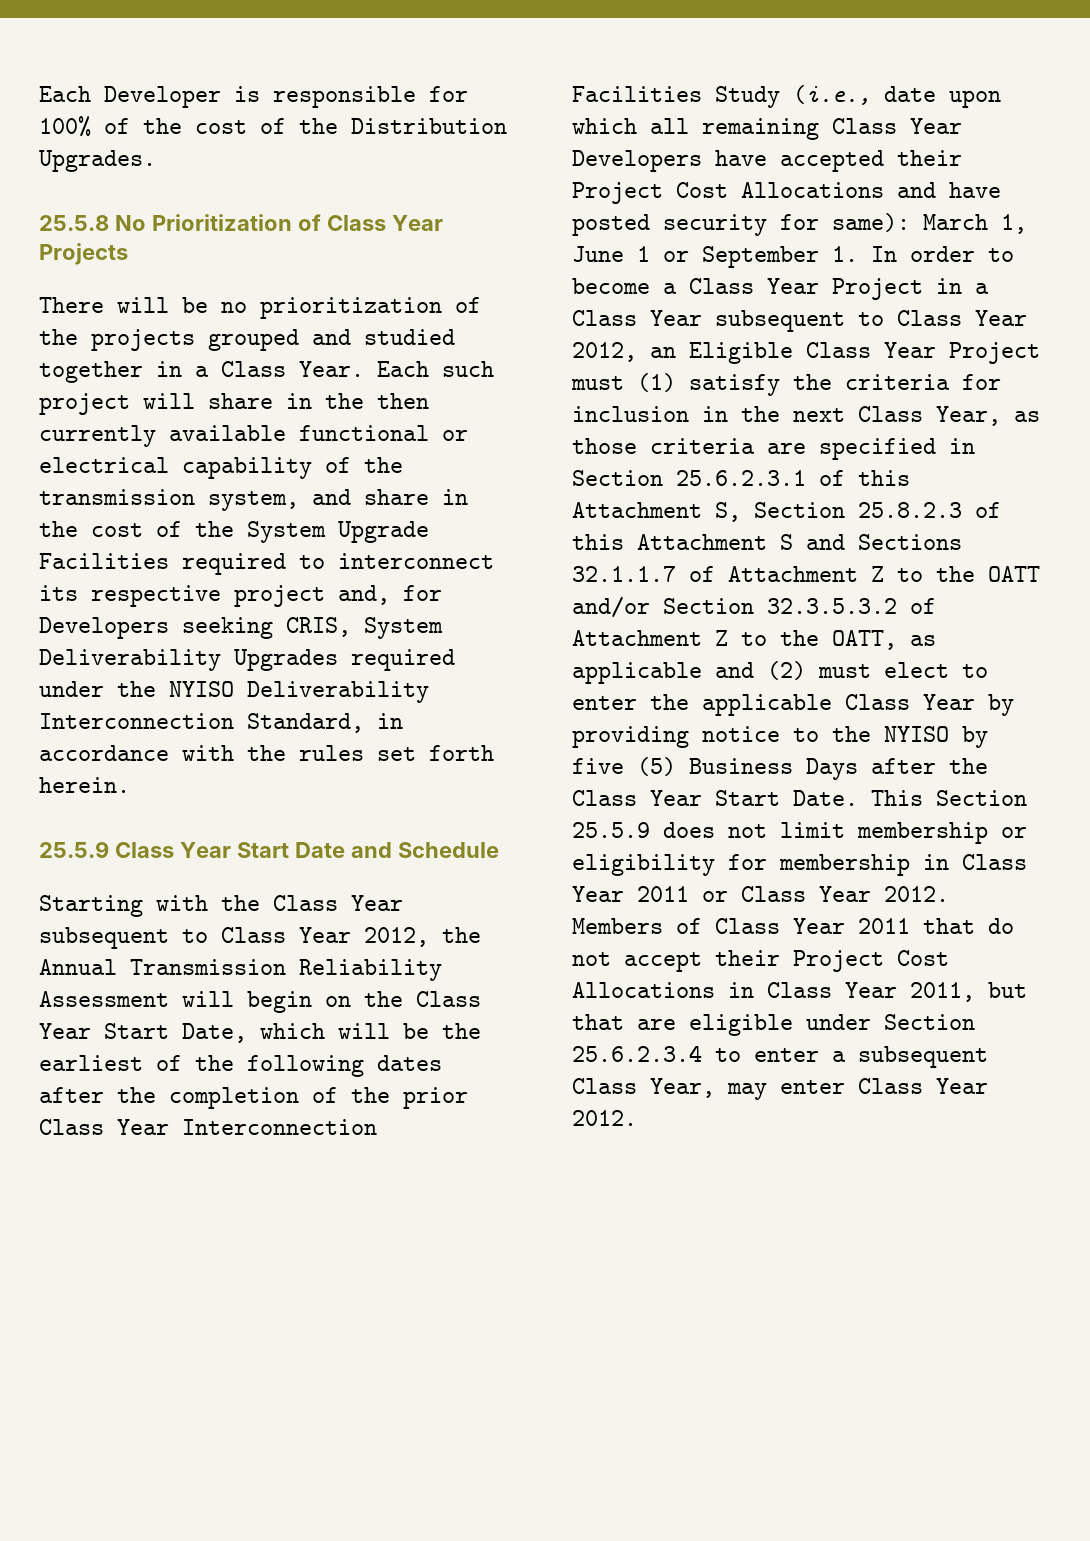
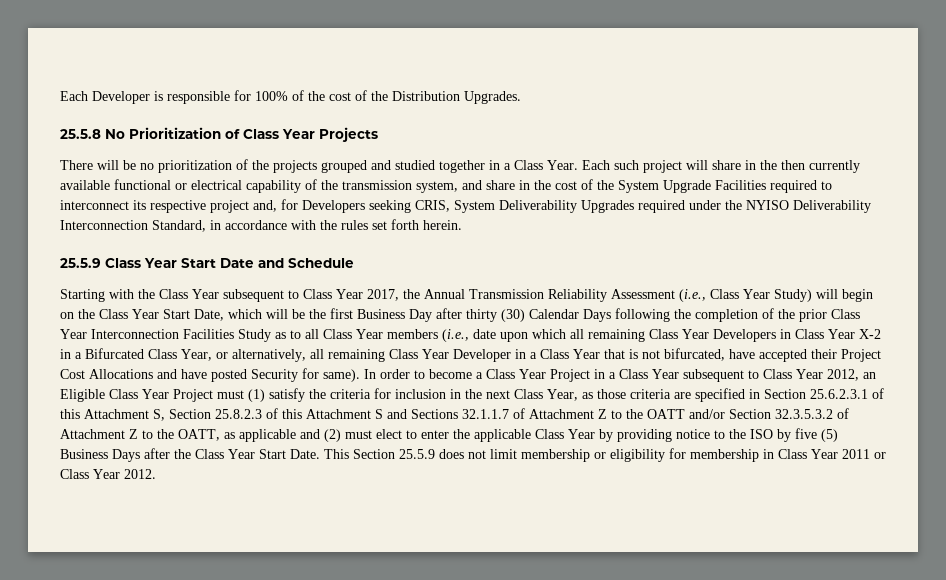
[364,927,429,947] 2012, -> [367,289,399,301] 2017,
(169, 999) none -> [679,289,812,302] (i.e., Class Year Study)
[39,1055,442,1077] [39,1087,104,1103] earliest of the following dates after -> [330,308,670,322] first Business Day after thirty (30) Calendar Days following
(780, 97) none -> [275,329,438,339] as to all Class Year members
(702, 161) none -> [780,329,881,339] [60,348,725,362] in Class Year X-2 in a Bifurcated Class Year, or alternatively, all remaining Class Year Developer in a Class Year that is not bifurcated,
[663,213,1027,236] [572,246,858,268] security for same): March 1, June 1 or September 1. -> [251,368,360,382] Security for same).
[884,726,949,742] NYISO -> [750,429,773,439] ISO
[572,918,1014,934] [572,950,949,972] [572,982,1027,1002] [572,1014,975,1036] [572,1045,988,1068] [572,1078,988,1100] [572,1110,637,1126] Members of Class Year 2011 that do not accept their Project Cost Allocations in Class Year 2011, but that are eligible under Section 25.6.2.3.4 to enter a subsequent Class Year, may enter Class Year 2012. -> (156, 474) none

